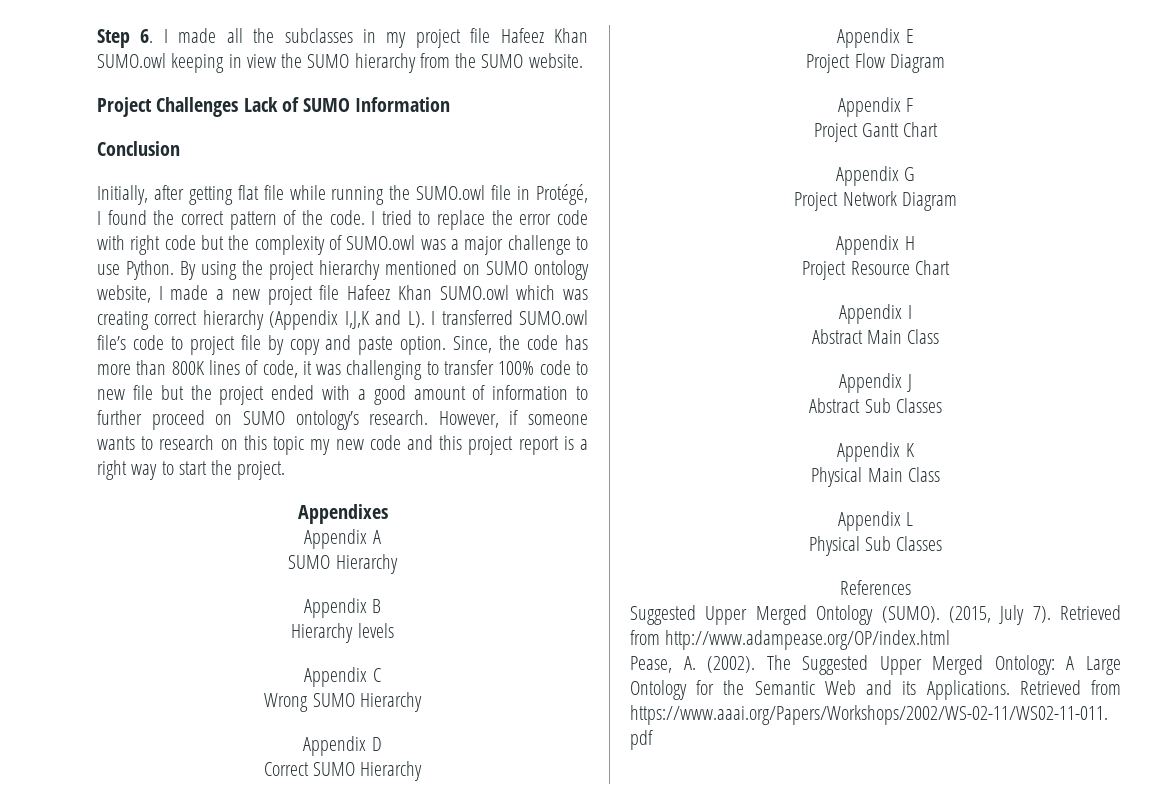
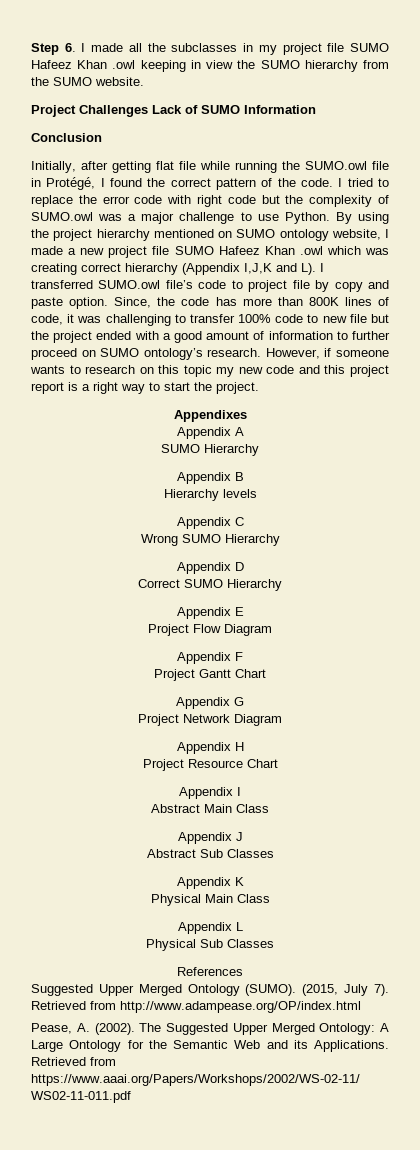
[500,28,589,43] [97,53,166,68] Hafeez Khan SUMO.owl -> [350,43,389,52] [31,60,136,69] SUMO Hafeez Khan .owl
[347,285,509,300] Hafeez Khan SUMO.owl -> [174,246,323,255] SUMO Hafeez Khan .owl

